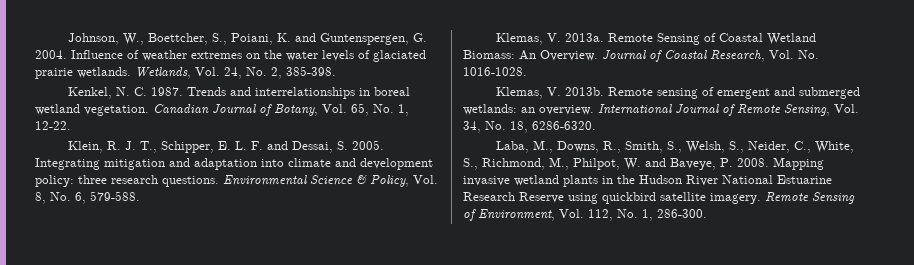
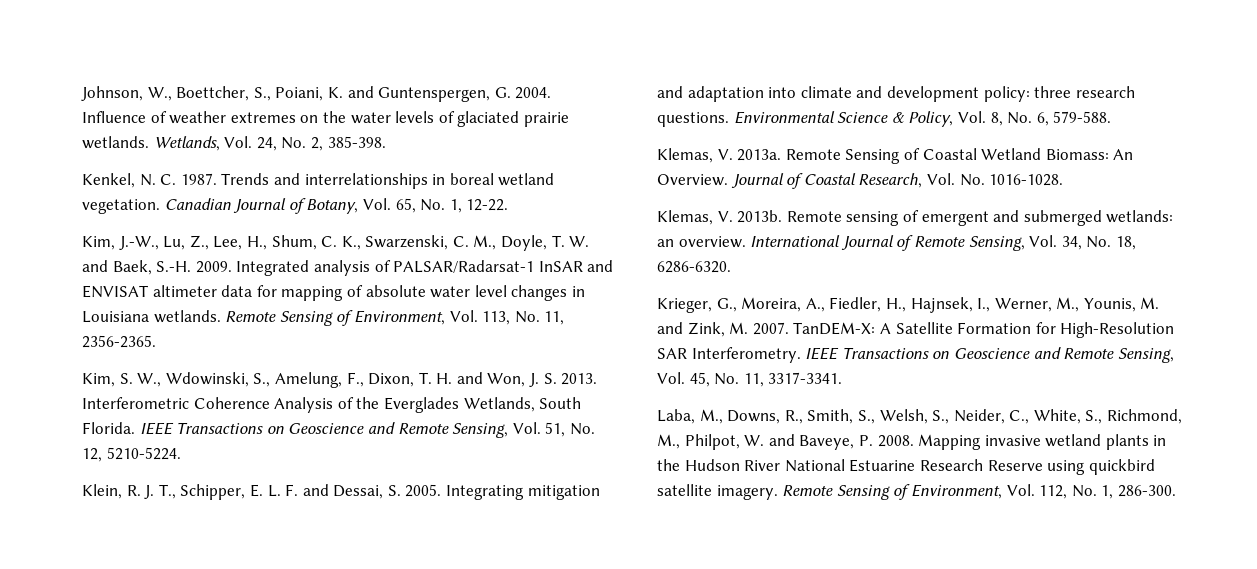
(71, 125) none -> [82,235,590,251] [82,260,614,276] [82,285,585,301] [82,310,565,326] [82,335,156,348] [82,372,598,388] [82,397,582,413] [82,422,595,438] [82,447,181,462] // Kim, J.-W., Lu, Z., Lee, H., Shum, C. K., Swarzenski, C. M., Doyle, T. W. and Baek, S.-H. 2009. Integrated analysis of PALSAR/Radarsat-1 InSAR and ENVISAT altimeter data for mapping of absolute water level changes in Louisiana wetlands. Remote Sensing of Environment, Vol. 113, No. 11, 2356-2365. // Kim, S. W., Wdowinski, S., Amelung, F., Dixon, T. H. and Won, J. S. 2013. Interferometric Coherence Analysis of the Everglades Wetlands, South Florida. IEEE Transactions on Geoscience and Remote Sensing, Vol. 51, No. 12, 5210-5224.
(596, 125) none -> [657,297,1160,313] [657,322,1175,338] [657,347,1174,363] [657,372,843,387] // Krieger, G., Moreira, A., Fiedler, H., Hajnsek, I., Werner, M., Younis, M. and Zink, M. 2007. TanDEM-X: A Satellite Formation for High-Resolution SAR Interferometry. IEEE Transactions on Geoscience and Remote Sensing, Vol. 45, No. 11, 3317-3341.

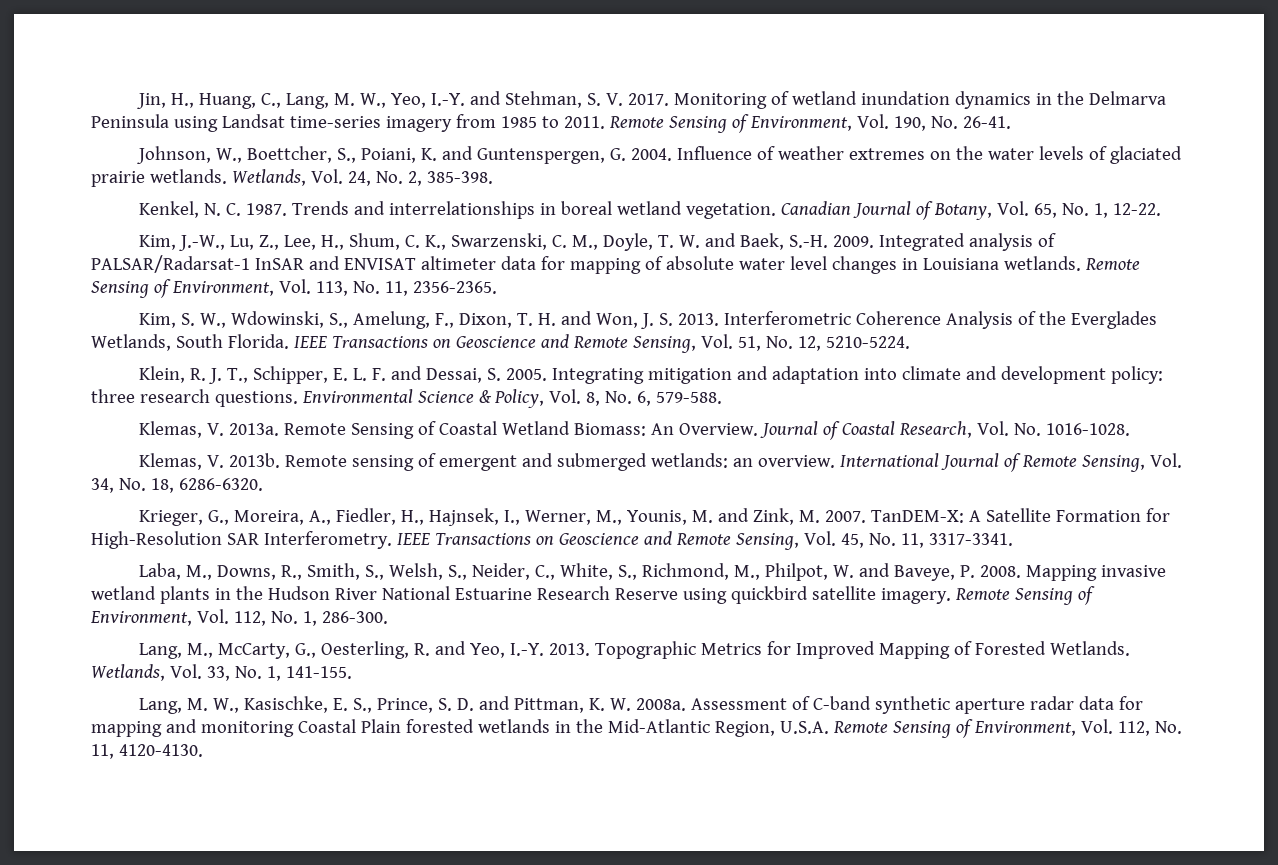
(81, 93) none -> [136,91,1166,109] [91,114,1011,133] Jin, H., Huang, C., Lang, M. W., Yeo, I.-Y. and Stehman, S. V. 2017. Monitoring of wetland inundation dynamics in the Delmarva Peninsula using Landsat time-series imagery from 1985 to 2011. Remote Sensing of Environment, Vol. 190, No. 26-41. //
(1176, 491) none -> [138,641,1130,659] [91,664,352,681] [138,696,1143,714] [91,719,1182,738] [91,744,203,759] // Lang, M., McCarty, G., Oesterling, R. and Yeo, I.-Y. 2013. Topographic Metrics for Improved Mapping of Forested Wetlands. Wetlands, Vol. 33, No. 1, 141-155. // Lang, M. W., Kasischke, E. S., Prince, S. D. and Pittman, K. W. 2008a. Assessment of C-band synthetic aperture radar data for mapping and monitoring Coastal Plain forested wetlands in the Mid-Atlantic Region, U.S.A. Remote Sensing of Environment, Vol. 112, No. 11, 4120-4130.

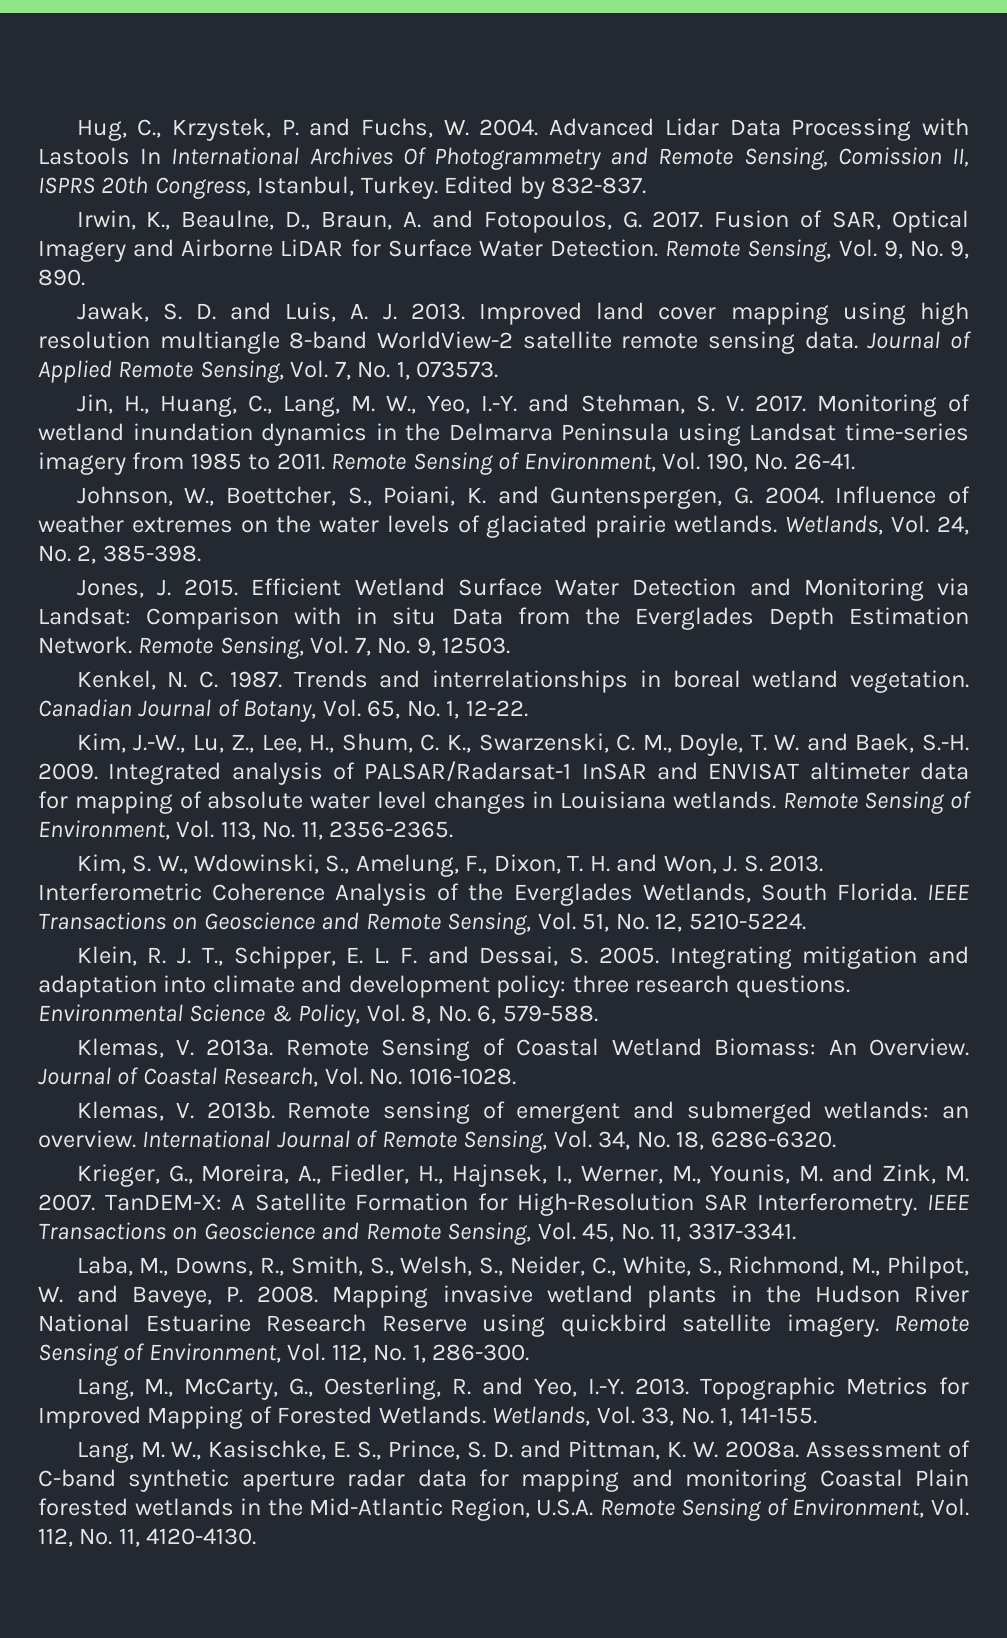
(136, 101) none -> [76,118,969,141] [38,147,970,170] [38,176,647,199] [76,210,969,233] [38,239,970,262] [38,269,85,286] [76,302,970,325] [38,331,972,354] [38,360,499,383] Hug, C., Krzystek, P. and Fuchs, W. 2004. Advanced Lidar Data Processing with Lastools In International Archives Of Photogrammetry and Remote Sensing, Comission II, ISPRS 20th Congress, Istanbul, Turkey. Edited by 832-837. // Irwin, K., Beaulne, D., Braun, A. and Fotopoulos, G. 2017. Fusion of SAR, Optical Imagery and Airborne LiDAR for Surface Water Detection. Remote Sensing, Vol. 9, No. 9, 890. // Jawak, S. D. and Luis, A. J. 2013. Improved land cover mapping using high resolution multiangle 8-band WorldView-2 satellite remote sensing data. Journal of Applied Remote Sensing, Vol. 7, No. 1, 073573. //
(493, 177) none -> [76,578,970,601] [38,607,970,630] [38,636,511,659] // Jones, J. 2015. Efficient Wetland Surface Water Detection and Monitoring via Landsat: Comparison with in situ Data from the Everglades Depth Estimation Network. Remote Sensing, Vol. 7, No. 9, 12503.

